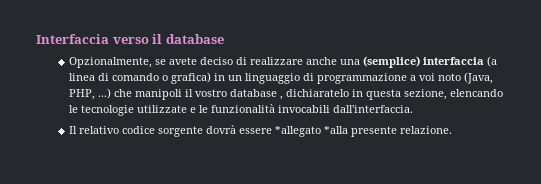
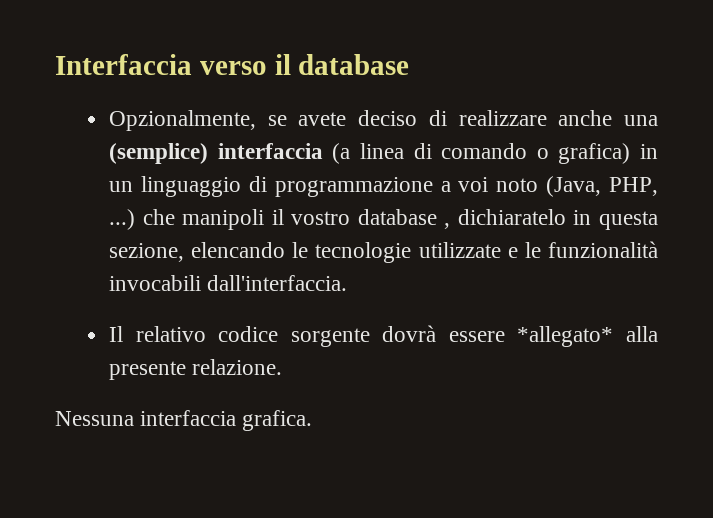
[275,126,349,137] *allegato *alla -> [517,326,658,347] *allegato* alla
(453, 130) none -> [55,410,313,431] // Nessuna interfaccia grafica.

